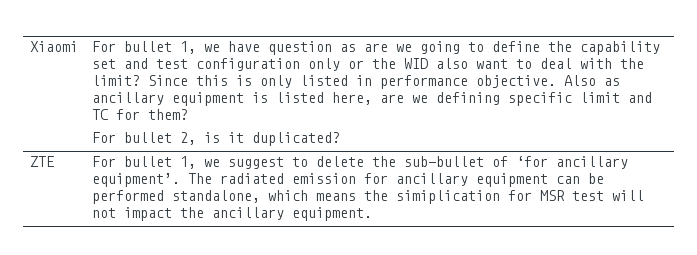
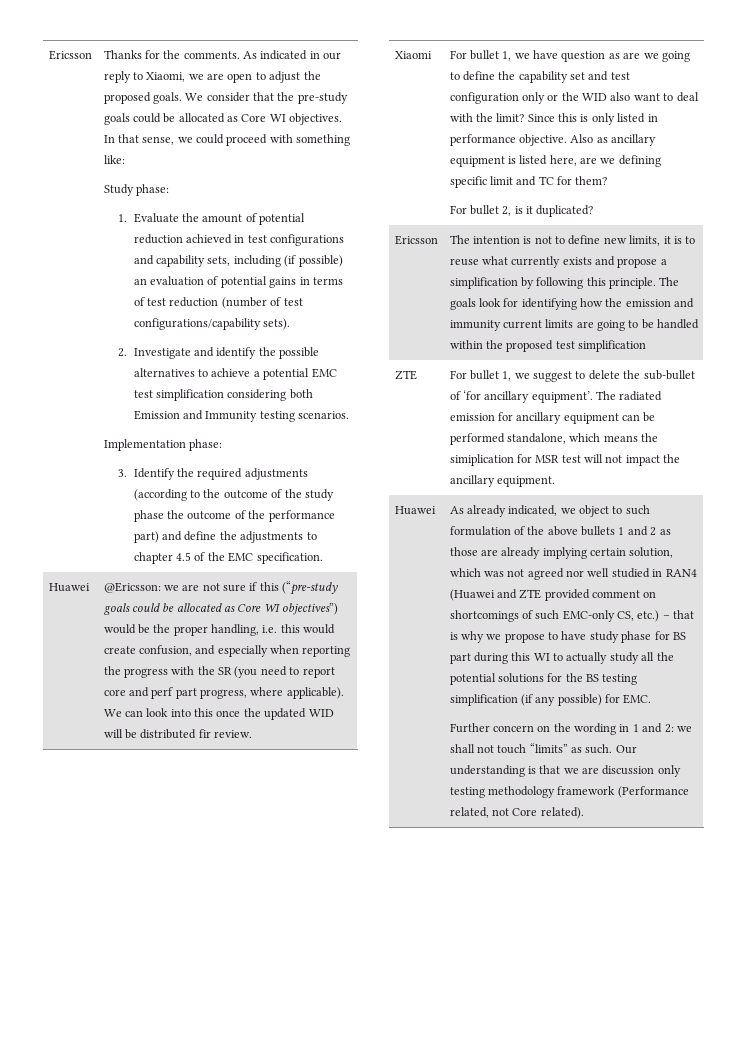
(29, 46) none -> [48,50,92,60] [103,50,342,60] [103,71,321,83] [103,92,348,104] [103,113,343,125] [103,134,351,146] [103,155,125,164] [103,184,169,196] [118,213,306,225] [133,234,345,246] [133,255,343,267] [133,276,343,288] [133,297,303,309] [133,318,291,330] [118,347,320,359] [133,368,337,380] [133,389,313,401] [133,410,350,422] [103,439,222,451] [118,468,308,480] [133,489,334,501] [133,510,335,522] [133,531,317,543] [133,552,323,564] [48,583,90,592] [103,581,339,595] [103,603,339,615] [103,624,336,636] [103,645,351,657] [103,666,335,678] [103,687,344,699] [103,708,334,720] [103,729,253,739] Ericsson | Thanks for the comments. As indicated in our reply to Xiaomi, we are open to adjust the proposed goals. We consider that the pre-study goals could be allocated as Core WI objectives. In that sense, we could proceed with something like: // Study phase: // 1. Evaluate the amount of potential reduction achieved in test configurations and capability sets, including (if possible) an evaluation of potential gains in terms of test reduction (number of test configurations/capability sets). // 2. Investigate and identify the possible alternatives to achieve a potential EMC test simplification considering both Emission and Immunity testing scenarios. // Implementation phase: // 3. Identify the required adjustments (according to the outcome of the study phase the outcome of the performance part) and define the adjustments to chapter 4.5 of the EMC specification. // Huawei | @Ericsson: we are not sure if this (“pre-study goals could be allocated as Core WI objectives”) would be the proper handling, i.e. this would create confusion, and especially when reporting the progress with the SR (you need to report core and perf part progress, where applicable). We can look into this once the updated WID will be distributed fir review. //
(340, 139) none -> [394,235,438,245] [449,235,696,246] [449,256,667,268] [449,277,680,289] [449,298,695,310] [449,319,700,331] [449,340,647,352] // Ericsson | The intention is not to define new limits, it is to reuse what currently exists and propose a simplification by following this principle. The goals look for identifying how the emission and immunity current limits are going to be handled within the proposed test simplification
(372, 214) none -> [394,506,436,515] [449,505,650,517] [449,526,671,536] [449,547,674,559] [449,568,697,580] [449,589,657,601] [449,610,695,622] [449,631,686,643] [449,652,674,664] [449,673,638,685] [449,694,652,706] [449,723,692,735] [449,743,637,754] [449,765,681,777] [449,786,689,798] [449,807,584,819] // Huawei | As already indicated, we object to such formulation of the above bullets 1 and 2 as those are already implying certain solution, which was not agreed nor well studied in RAN4 (Huawei and ZTE provided comment on shortcomings of such EMC-only CS, etc.) – that is why we propose to have study phase for BS part during this WI to actually study all the potential solutions for the BS testing simplification (if any possible) for EMC. // Further concern on the wording in 1 and 2: we shall not touch “limits” as such. Our understanding is that we are discussion only testing methodology framework (Performance related, not Core related).

